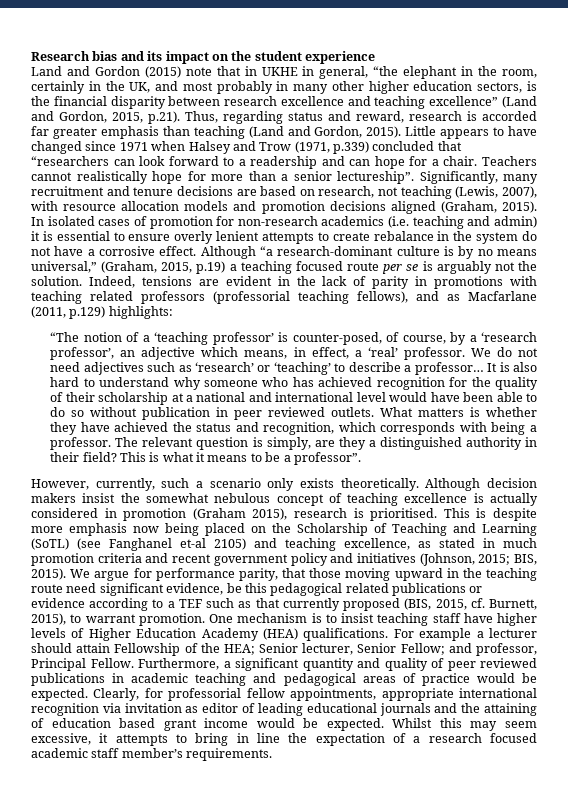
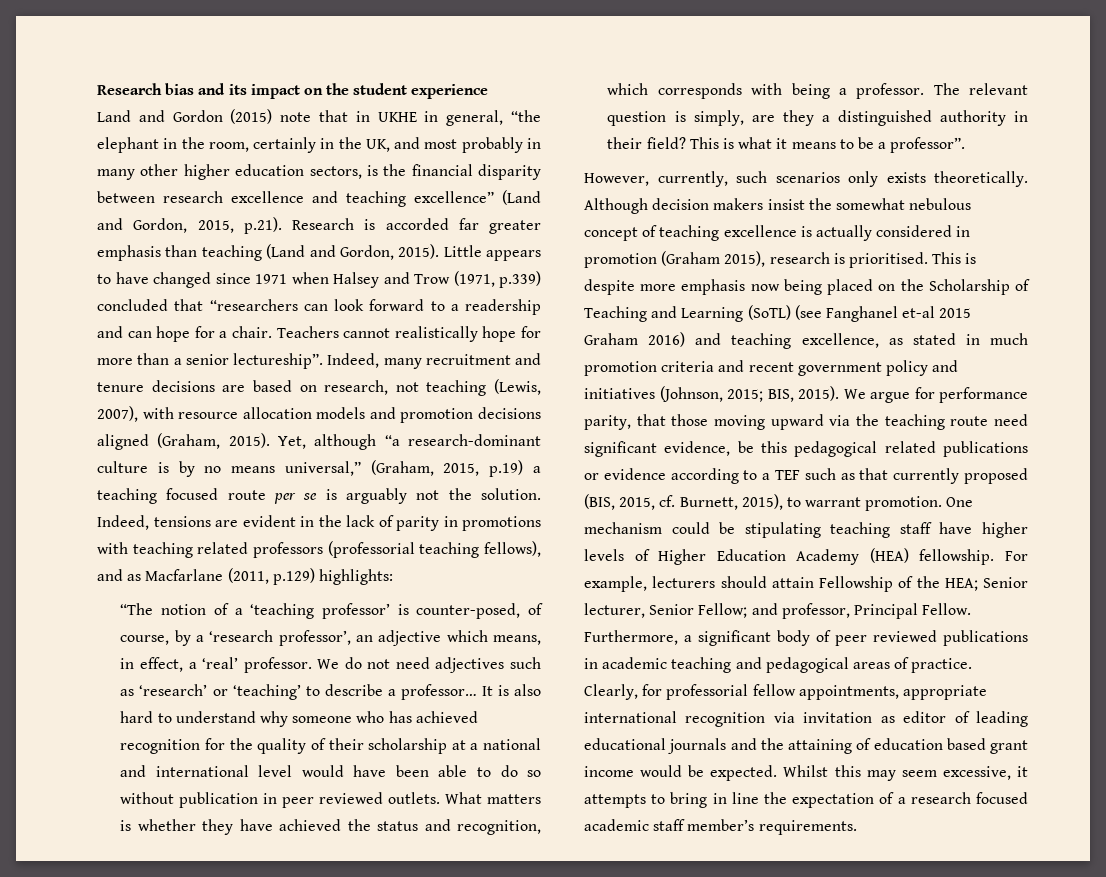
[185,111,462,124] Thus, regarding status and reward, research -> [292,218,354,230] Research
[419,171,498,184] Significantly, -> [327,353,380,368] Indeed,
[31,216,537,229] [31,231,537,244] [31,246,256,259] In isolated cases of promotion for non-research academics (i.e. teaching and admin) it is essential to ensure overly lenient attempts to create rebalance in the system do not have a corrosive effect. Although -> [278,434,377,450] Yet, although
[196,478,261,488] a scenario -> [775,172,840,183] scenarios
[214,538,246,550] 2105) -> [939,308,972,318] [584,332,686,347] 2015 Graham 2016)
[446,568,459,578] in -> [829,415,851,426] via
[311,613,374,623] is to insist -> [671,522,821,538] could be stipulating
[303,628,537,641] qualifications. For example a lecturer -> [919,549,1028,565] [584,576,716,592] fellowship. For example, lecturers
[302,658,428,671] quantity and quality -> [777,630,810,646] body
[421,673,538,686] [31,688,88,701] practice would be expected. -> [911,658,973,673] practice.

